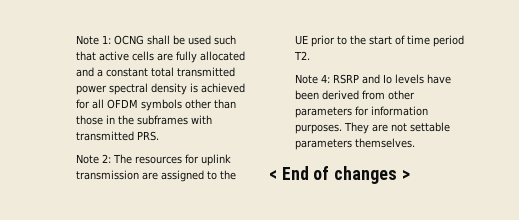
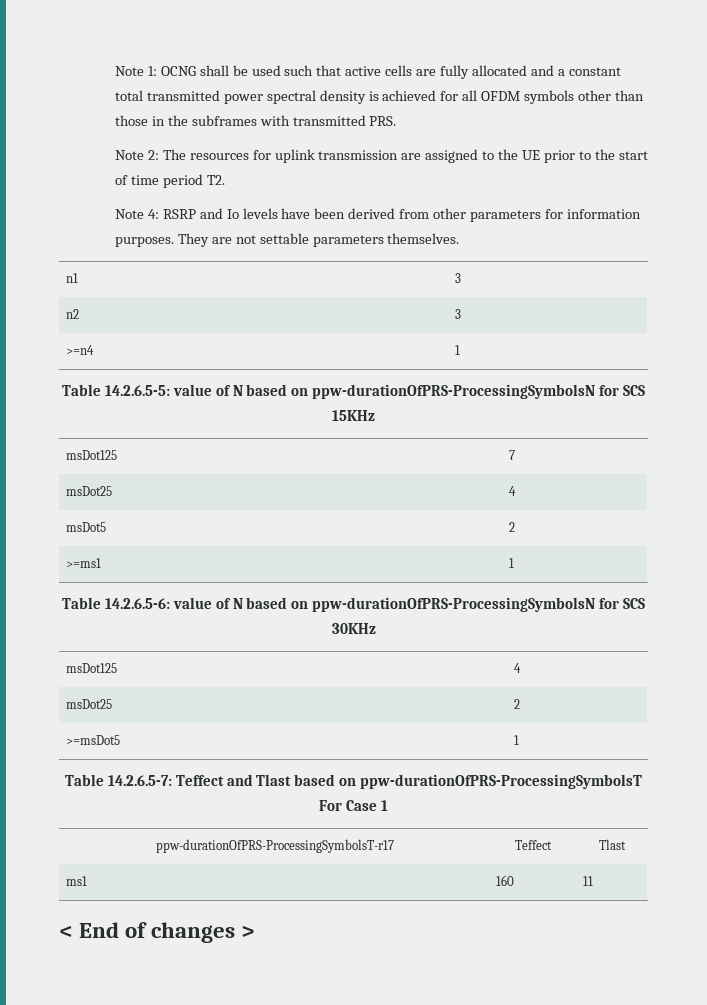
(416, 143) none -> [66,273,79,283] [455,273,462,283] [66,309,80,319] [455,309,462,319] [66,345,95,355] [455,345,461,355] [61,384,646,399] [332,410,375,421] [66,450,118,460] [509,450,516,460] [66,486,113,496] [509,486,517,496] [66,522,107,532] [509,522,516,532] [66,558,102,568] [509,558,515,568] [61,597,646,612] [331,623,376,634] [66,663,118,673] [514,663,522,673] [66,699,113,709] [514,699,521,709] [66,735,121,745] [514,735,520,745] [64,774,643,789] [319,800,388,811] [155,839,394,853] [515,840,552,850] [599,839,626,850] [66,876,88,886] [496,875,515,886] [583,876,594,886] // n1 | 3 // n2 | 3 // >=n4 | 1 // Table 14.2.6.5-5: value of N based on ppw-durationOfPRS-ProcessingSymbolsN for SCS 15KHz // msDot125 | 7 // msDot25 | 4 // msDot5 | 2 // >=ms1 | 1 // Table 14.2.6.5-6: value of N based on ppw-durationOfPRS-ProcessingSymbolsN for SCS 30KHz // msDot125 | 4 // msDot25 | 2 // >=msDot5 | 1 // Table 14.2.6.5-7: Teffect and Tlast based on ppw-durationOfPRS-ProcessingSymbolsT For Case 1 // ppw-durationOfPRS-ProcessingSymbolsT-r17 | Teffect | Tlast // ms1 | 160 | 11

